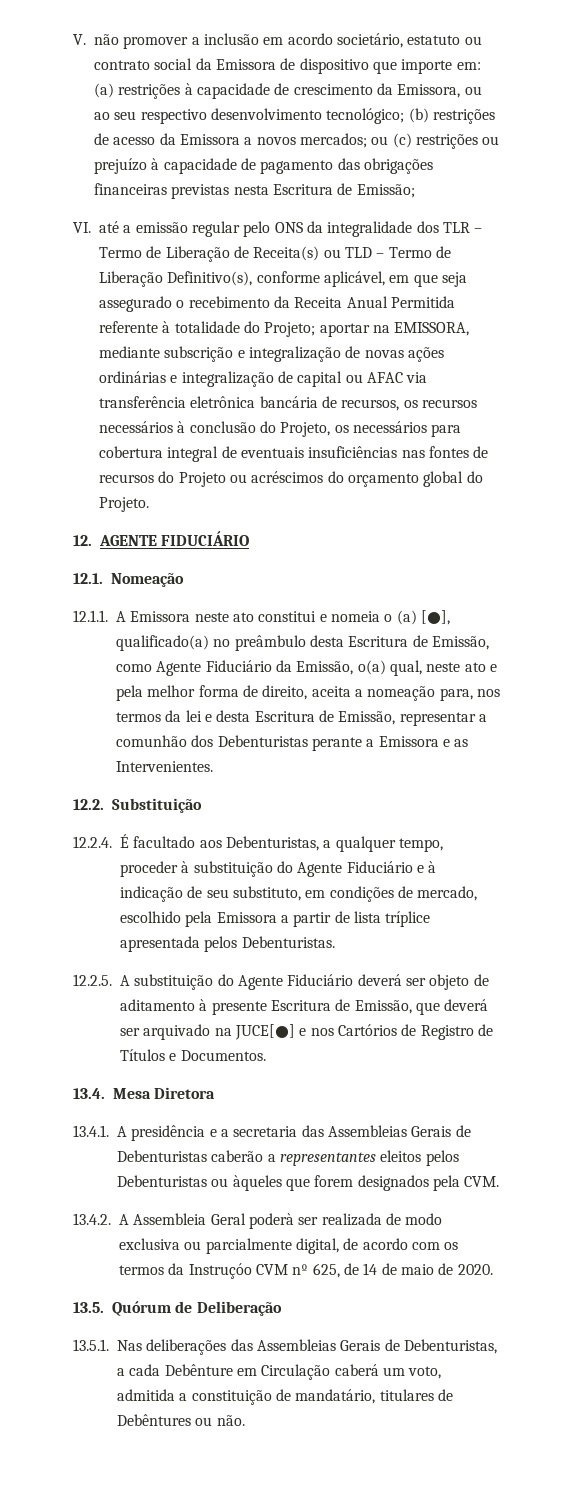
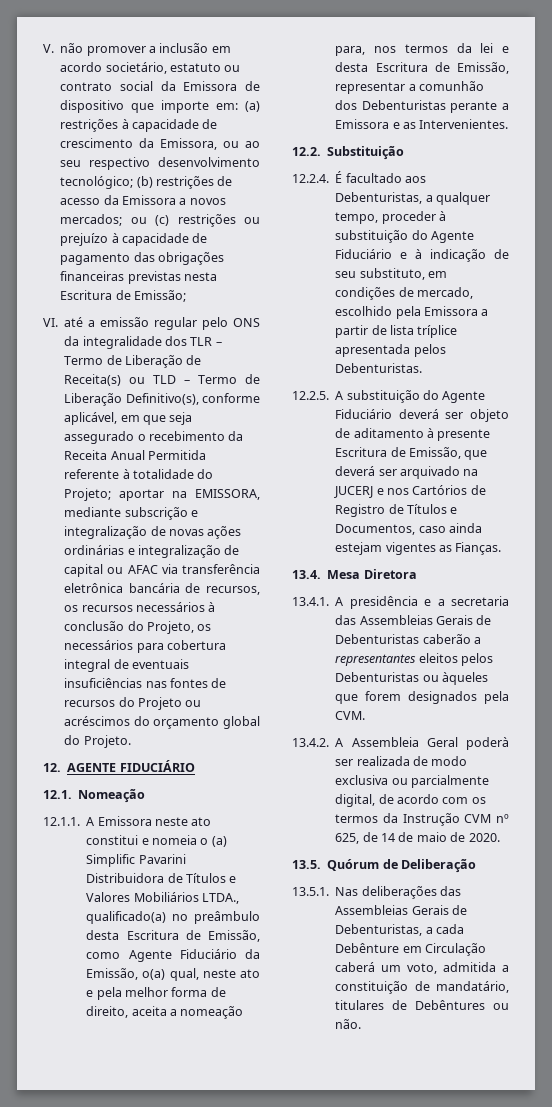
[420,610,450,625] [●], -> [86,854,186,867] [86,873,237,883] [86,892,239,904] Simplific Pavarini Distribuidora de Títulos e Valores Mobiliários LTDA.,
[234,1024,295,1040] JUCE[●] -> [334,486,374,498] JUCERJ
[180,1050,266,1061] Documentos. -> [335,523,482,535] [335,542,502,555] Documentos, caso ainda estejam vigentes as Fianças.
[188,1263,252,1279] Instruçóo -> [402,813,460,826] Instrução

